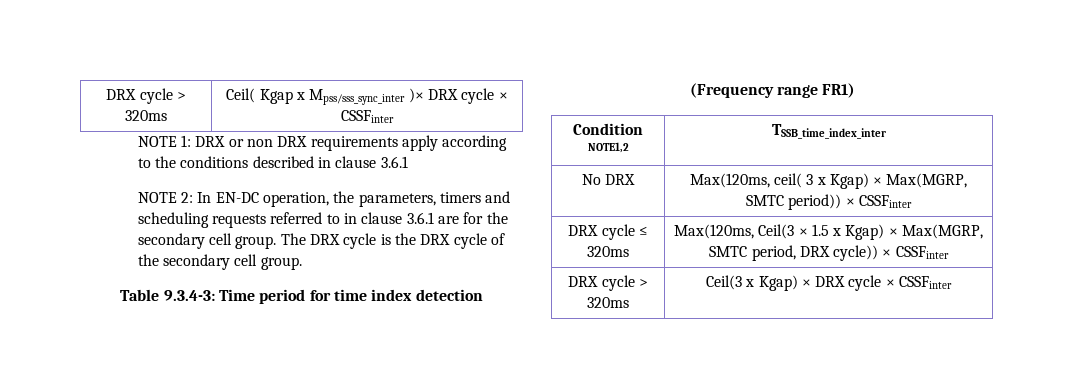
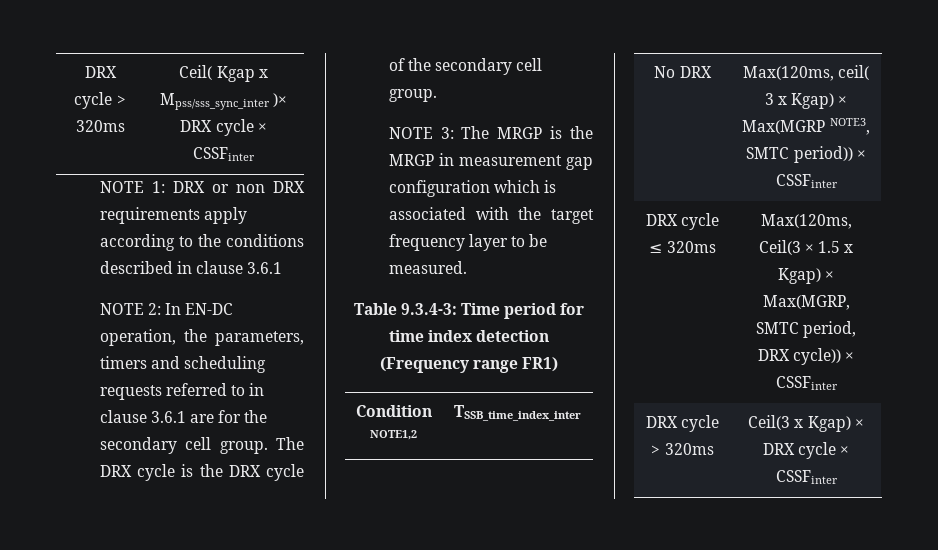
(302, 263) none -> [388,126,593,139] [388,153,593,170] [388,180,557,197] [388,207,594,224] [388,234,548,251] [388,261,467,274] // NOTE 3: The MRGP is the MRGP in measurement gap configuration which is associated with the target frequency layer to be measured.
[886,173,968,188] Max(MGRP, -> [742,118,870,135] Max(MGRP NOTE3,

